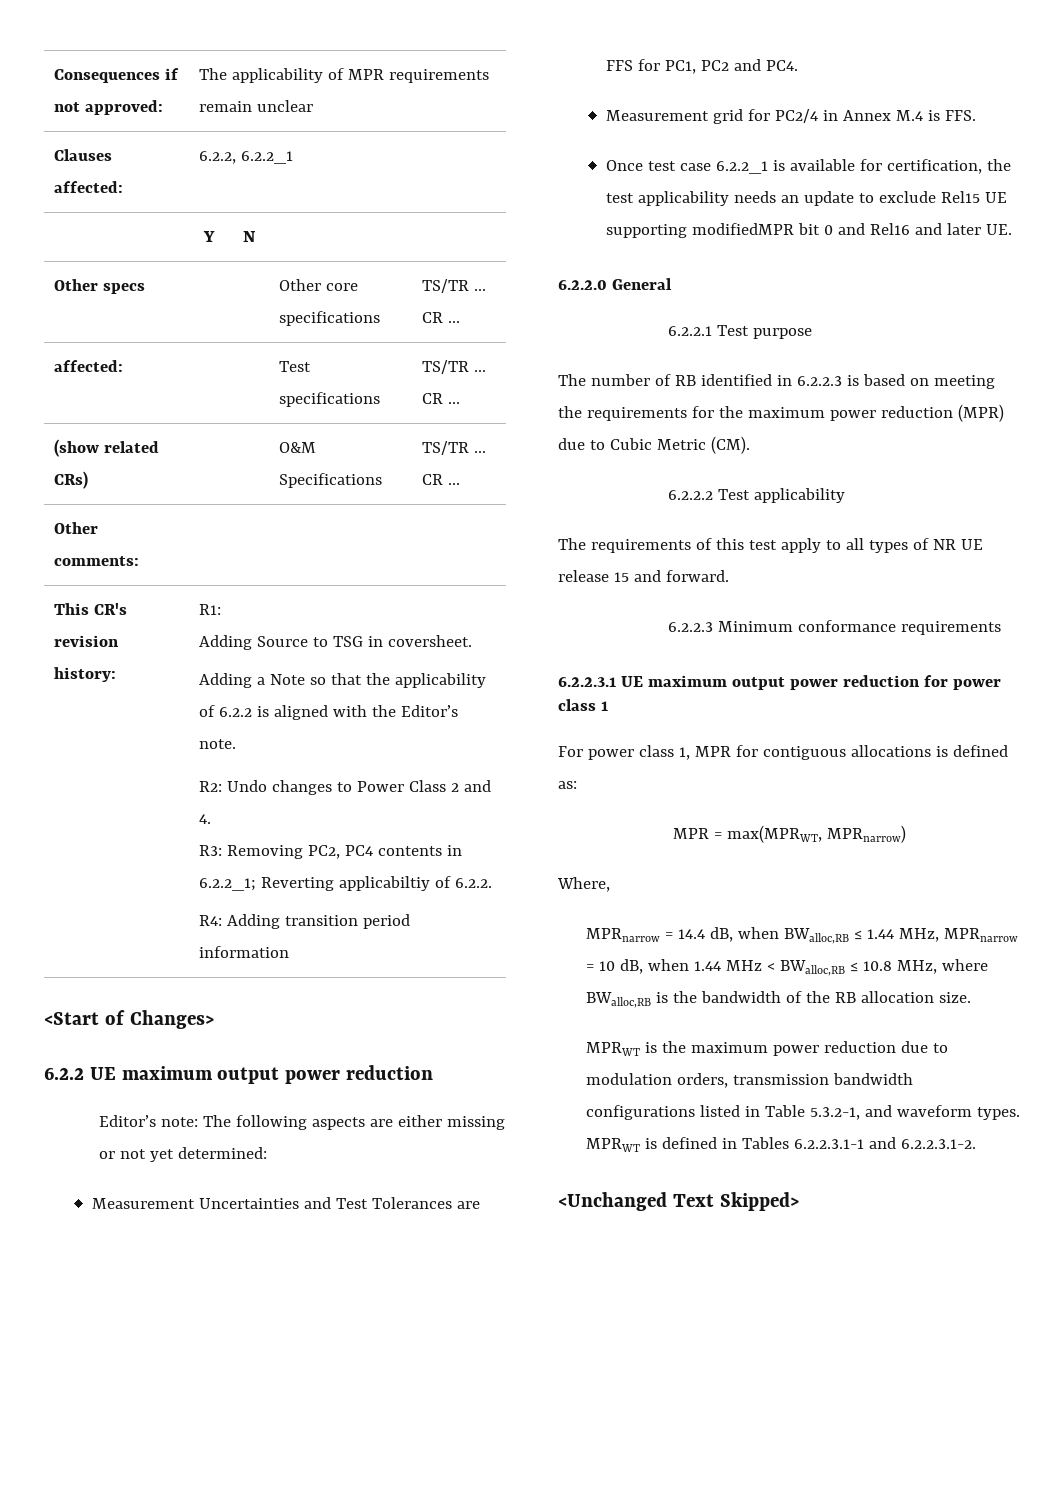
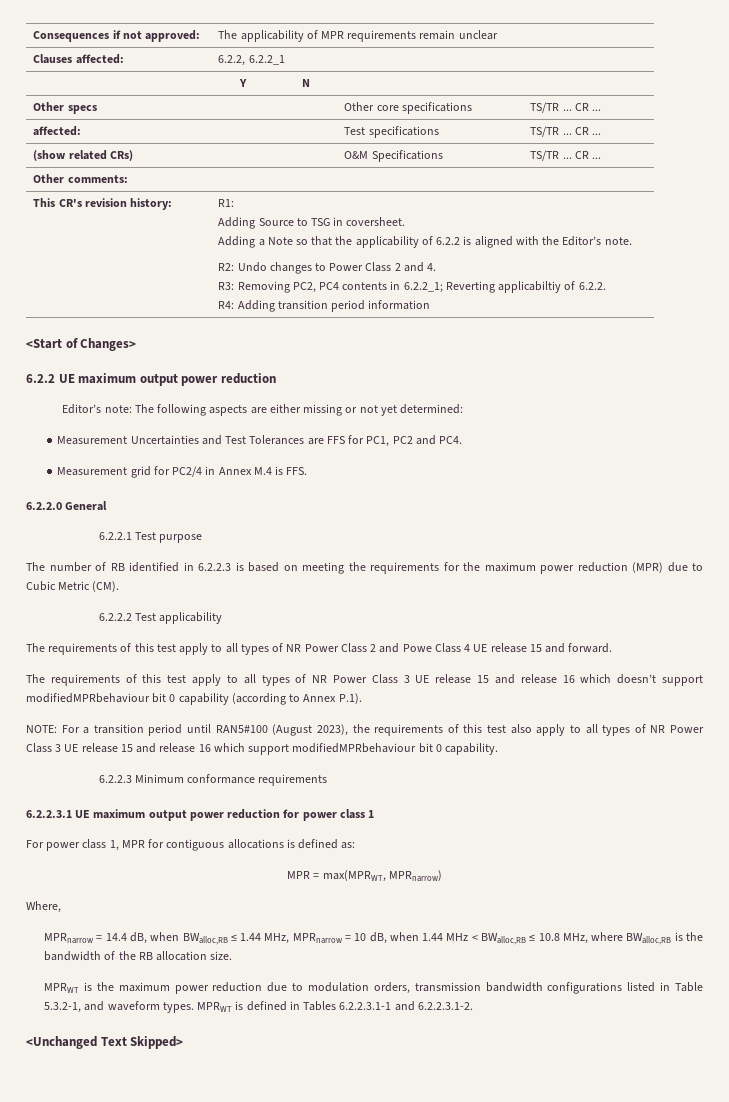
[605,159,1011,174] [605,191,1007,206] [605,223,1012,238] // Once test case 6.2.2_1 is available for certification, the test applicability needs an update to exclude Rel15 UE supporting modifiedMPR bit 0 and Rel16 and later UE. -> (308, 471) none
(956, 544) none -> [304,643,471,653] Power Class 2 and Powe Class 4
(729, 576) none -> [26,674,704,686] [26,693,362,705] [26,724,704,736] [26,743,499,755] // The requirements of this test apply to all types of NR Power Class 3 UE release 15 and release 16 which doesn’t support modifiedMPRbehaviour bit 0 capability (according to Annex P.1). // NOTE: For a transition period until RAN5#100 (August 2023), the requirements of this test also apply to all types of NR Power Class 3 UE release 15 and release 16 which support modifiedMPRbehaviour bit 0 capability.

